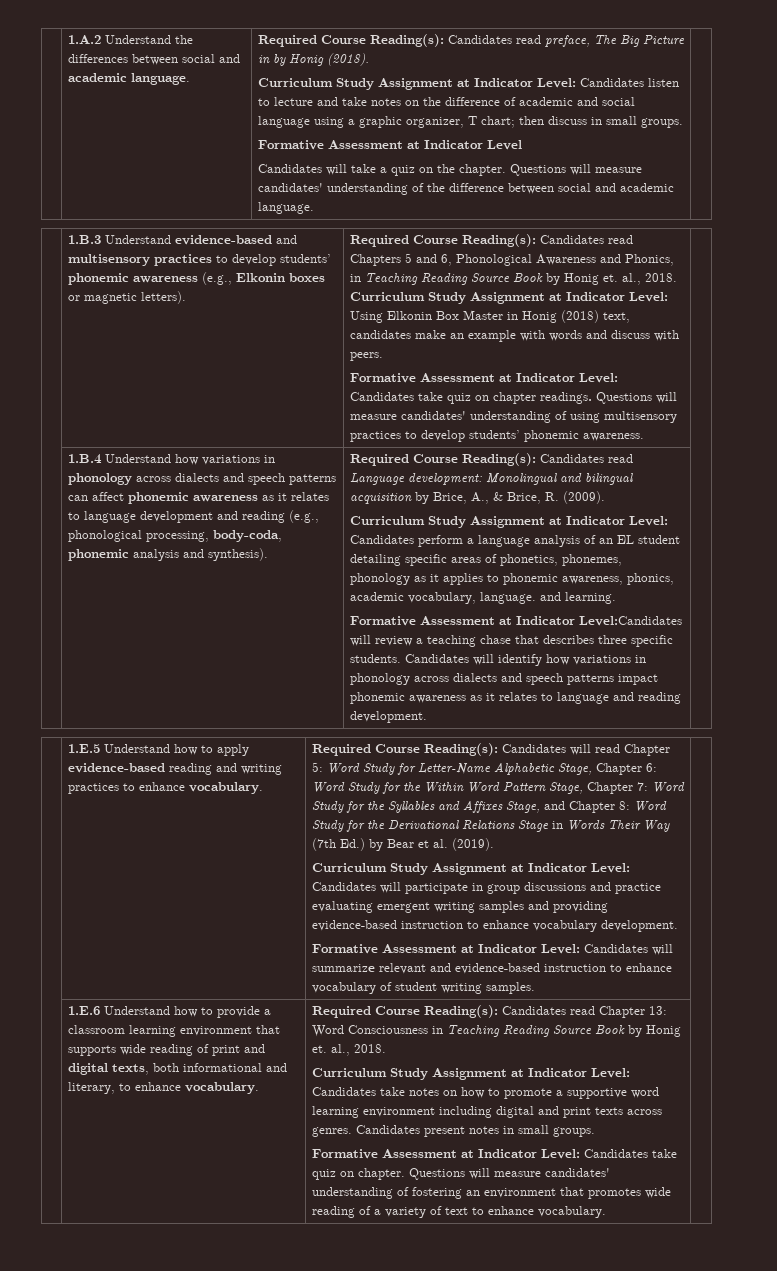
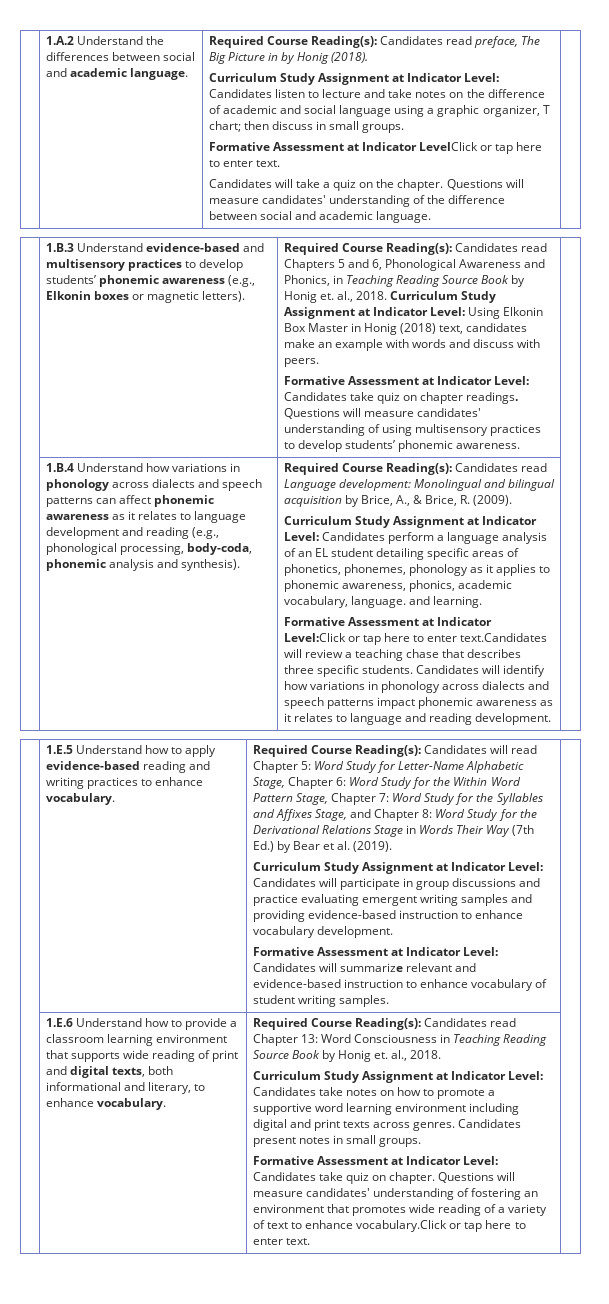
[486,140,522,150] Level -> [419,142,543,154] [208,160,280,167] LevelClick or tap here to enter text.
[578,616,682,626] Level:Candidates -> [283,633,548,645] Level:Click or tap here to enter text.Candidates
[537,1206,606,1218] vocabulary. -> [356,1220,526,1232] [252,1238,310,1245] vocabulary.Click or tap here to enter text.

